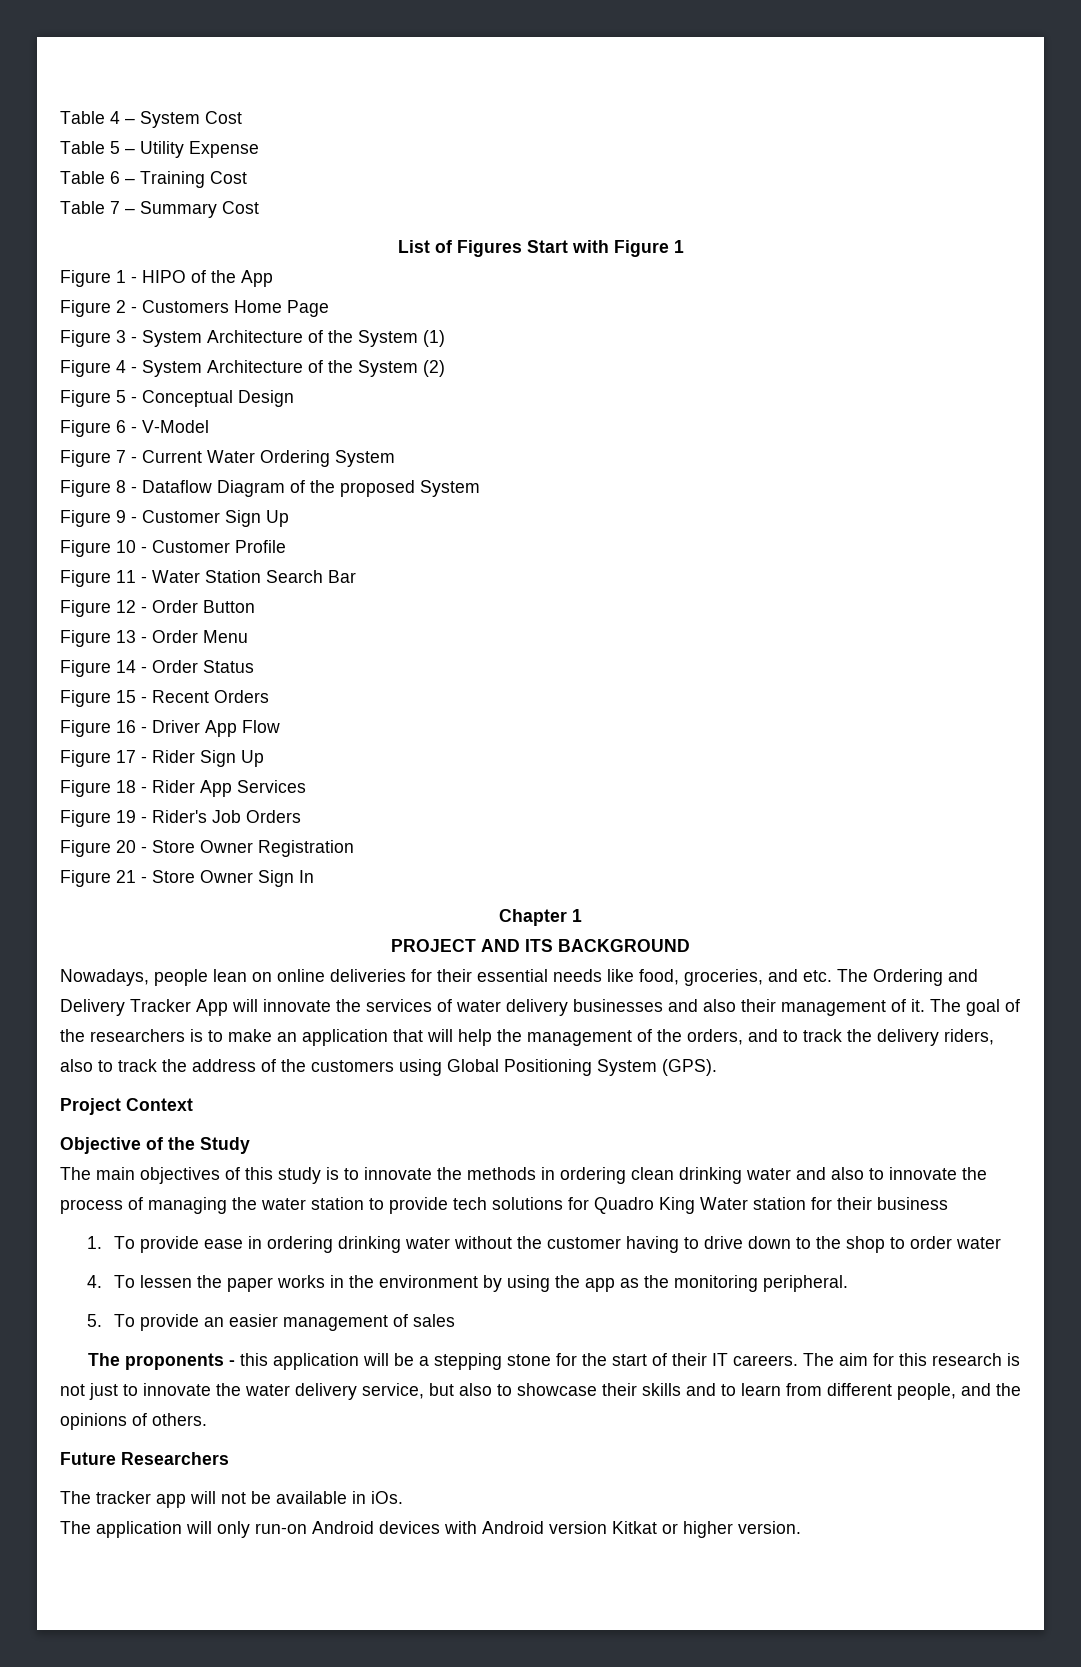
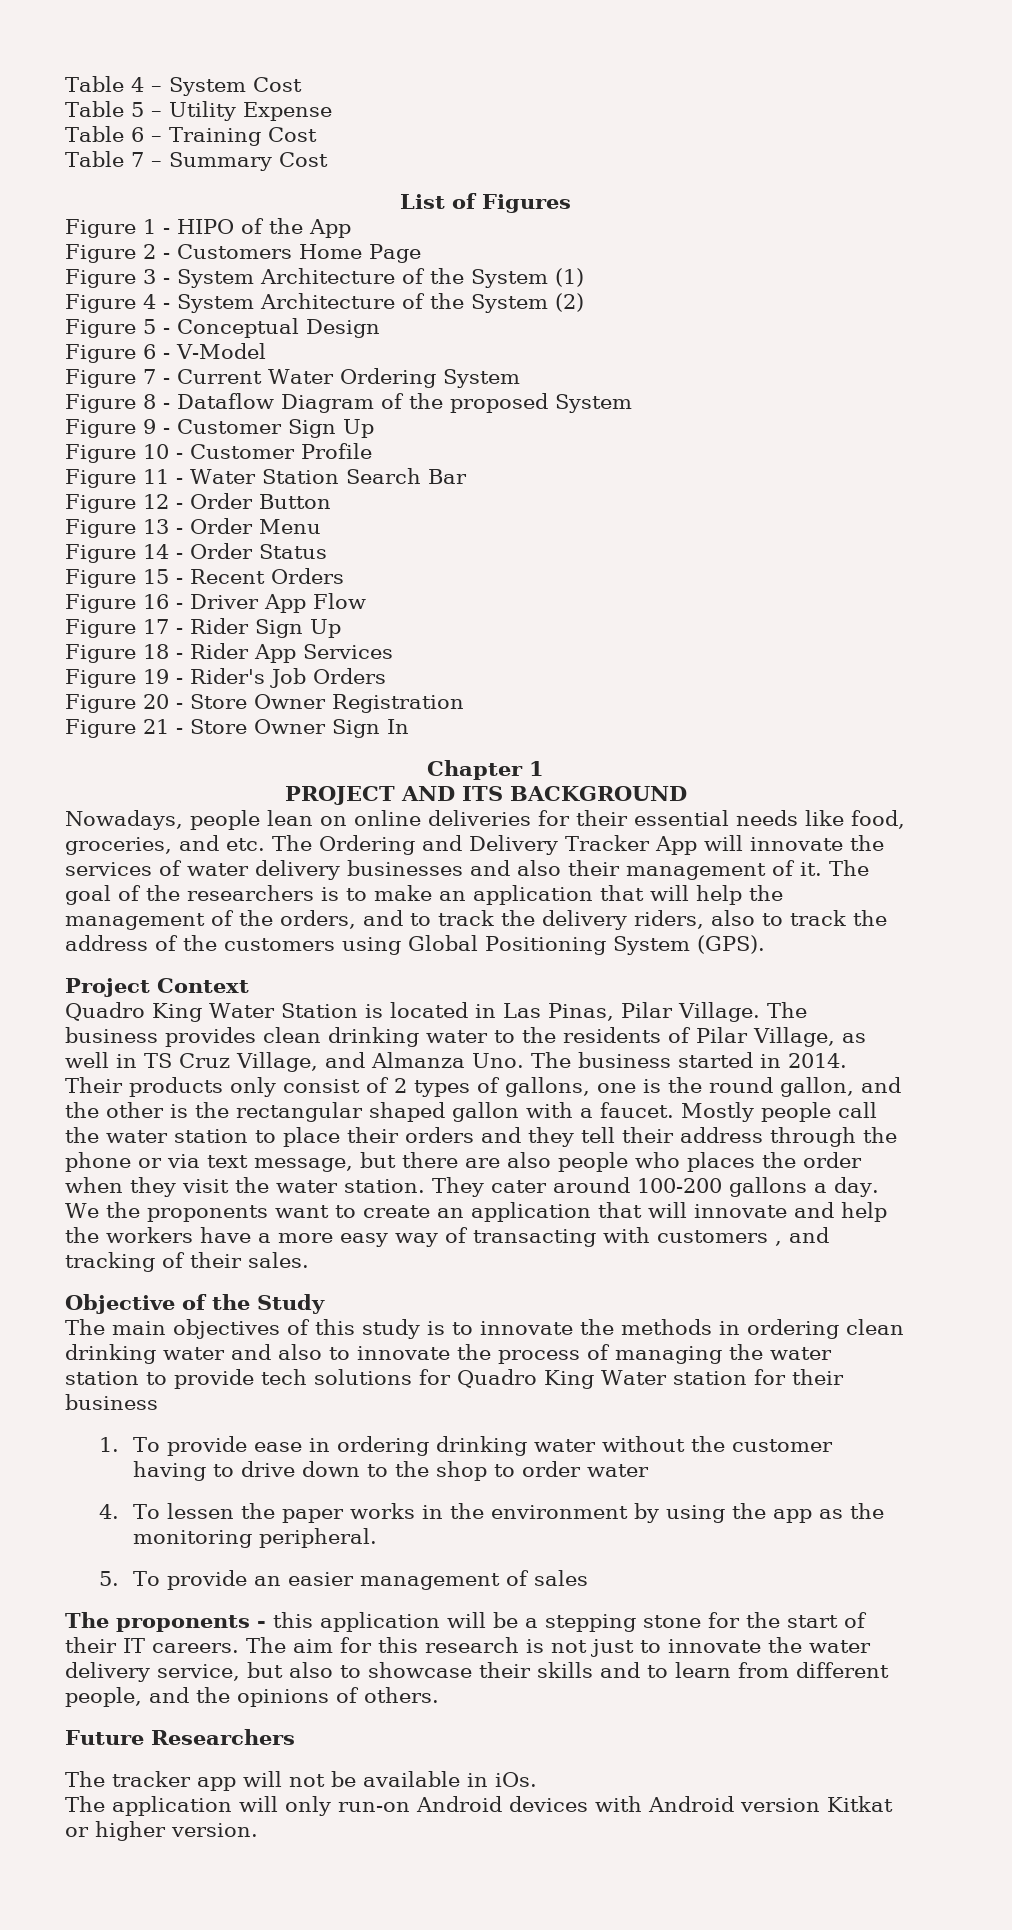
[526,240,684,257] Start with Figure 1 -> (571, 203) none
(193, 1104) none -> [65,1002,807,1022] [65,1027,866,1047] [65,1052,847,1072] [65,1077,901,1097] [65,1102,877,1122] [65,1127,897,1147] [65,1152,862,1172] [65,1177,879,1197] [65,1202,887,1222] [65,1227,829,1247] [65,1252,309,1272] // Quadro King Water Station is located in Las Pinas, Pilar Village. The business provides clean drinking water to the residents of Pilar Village, as well in TS Cruz Village, and Almanza Uno. The business started in 2014. Their products only consist of 2 types of gallons, one is the round gallon, and the other is the rectangular shaped gallon with a faucet. Mostly people call the water station to place their orders and they tell their address through the phone or via text message, but there are also people who places the order when they visit the water station. They cater around 100-200 gallons a day. We the proponents want to create an application that will innovate and help the workers have a more easy way of transacting with customers , and tracking of their sales.

